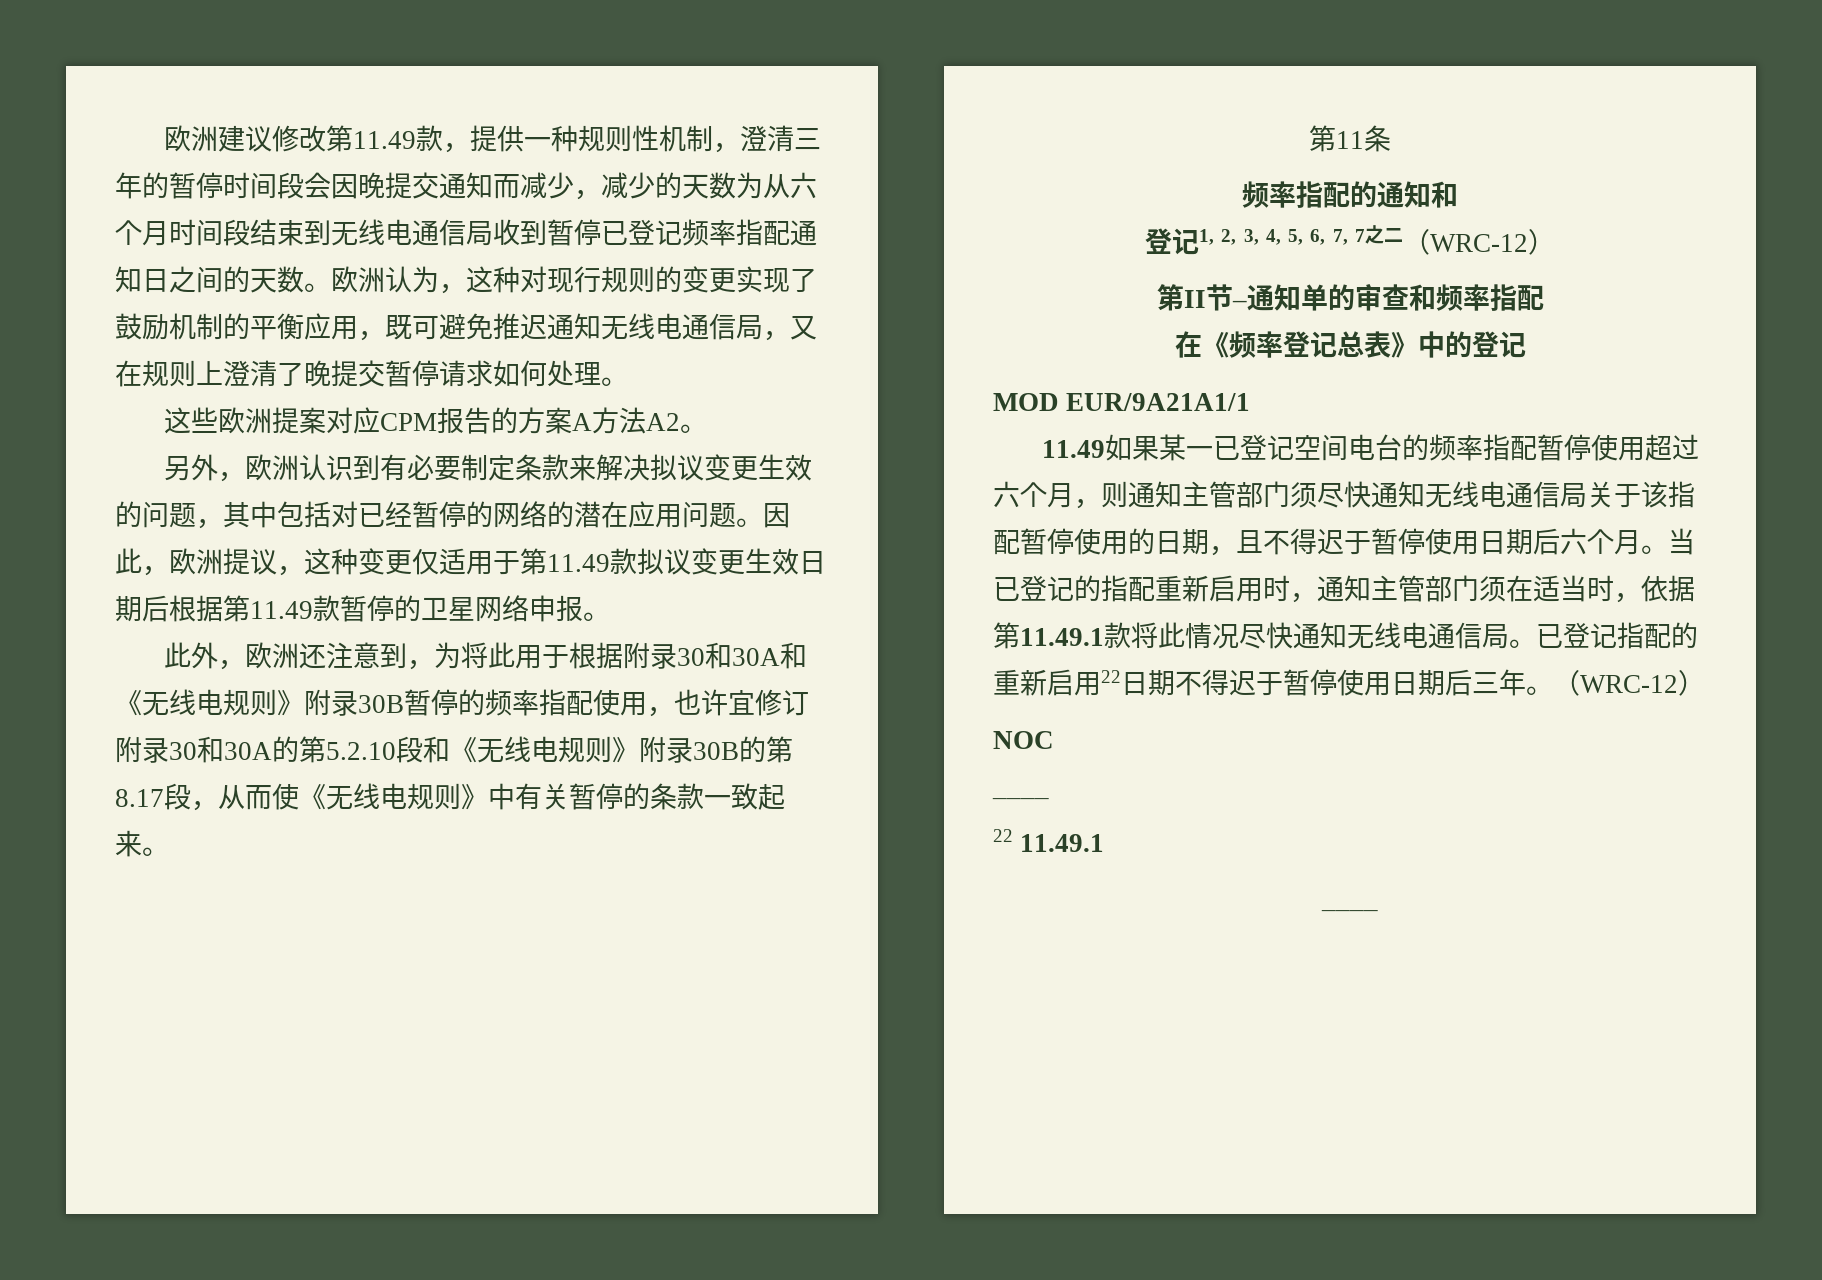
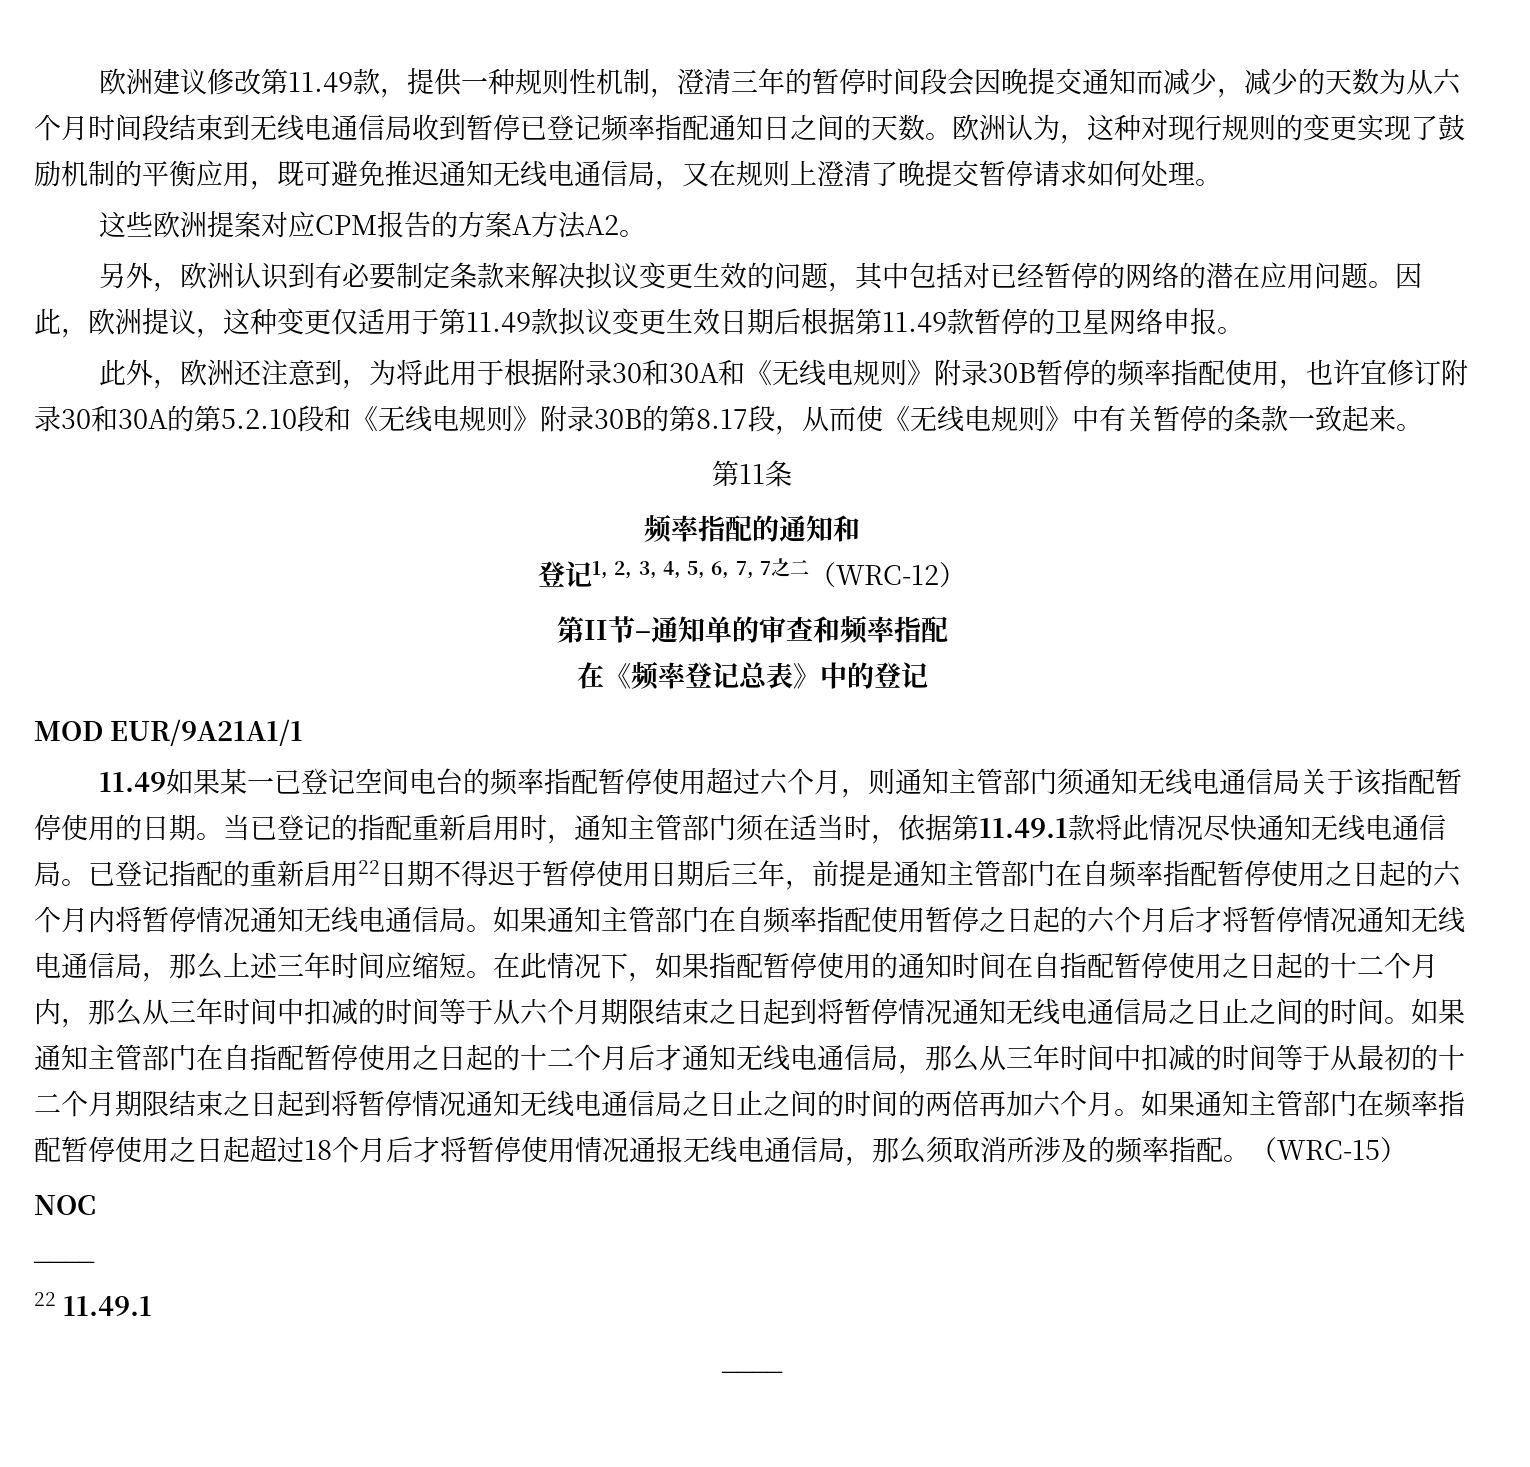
[1317,481,1371,508] 尽快 -> (1086, 782) none
[1209,528,1641,556] ，且不得迟于暂停使用日期后六个月 -> (196, 827) none
[1526,670,1678,696] 。（WRC-12 -> [785,860,1461,890] [34,906,1465,934] [34,952,1438,982] [34,998,1465,1028] [34,1044,1465,1074] [34,1090,1465,1118] [34,1136,1380,1166] ，前提是通知主管部门在自频率指配暂停使用之日起的六个月内将暂停情况通知无线电通信局。如果通知主管部门在自频率指配使用暂停之日起的六个月后才将暂停情况通知无线电通信局，那么上述三年时间应缩短。在此情况下，如果指配暂停使用的通知时间在自指配暂停使用之日起的十二个月内，那么从三年时间中扣减的时间等于从六个月期限结束之日起到将暂停情况通知无线电通信局之日止之间的时间。如果通知主管部门在自指配暂停使用之日起的十二个月后才通知无线电通信局，那么从三年时间中扣减的时间等于从最初的十二个月期限结束之日起到将暂停情况通知无线电通信局之日止之间的时间的两倍再加六个月。如果通知主管部门在频率指配暂停使用之日起超过18个月后才将暂停使用情况通报无线电通信局，那么须取消所涉及的频率指配。（WRC-15

